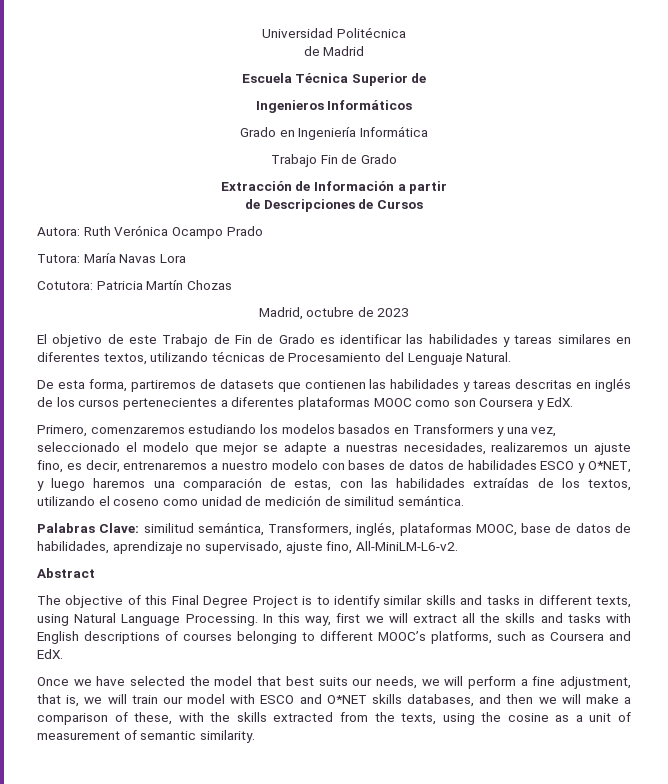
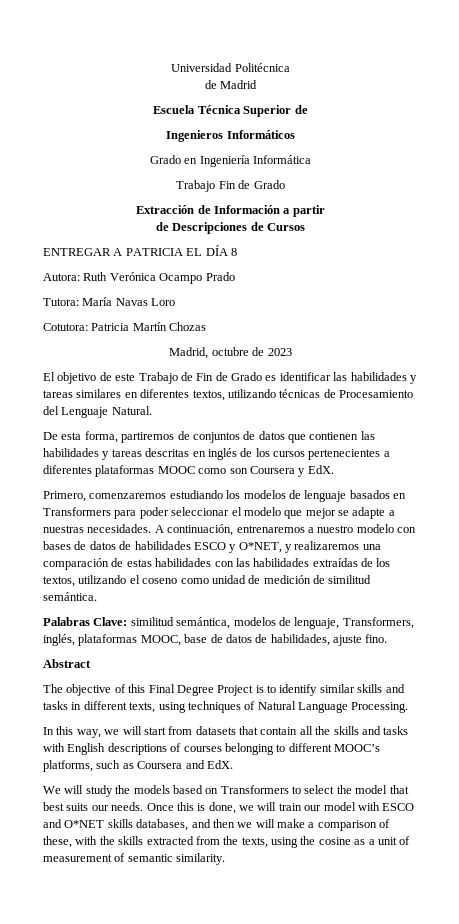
(423, 204) none -> [43,245,237,256] // ENTREGAR A PATRICIA EL DÍA 8
[159,254,186,263] Lora -> [151,298,176,306] Loro
[219,379,274,389] datasets -> [192,431,285,443] conjuntos de datos
(335, 429) none -> [288,490,347,502] de lenguaje
[497,427,557,437] [37,442,120,452] y una vez, seleccionado -> [114,507,230,519] para poder seleccionar
[403,442,631,455] [37,460,120,473] necesidades, realizaremos un ajuste fino, es decir, -> [87,524,234,536] necesidades. A continuación,
[51,478,146,491] luego haremos -> [294,541,360,550] realizaremos
[294,479,332,491] estas, -> [126,558,212,567] estas habilidades
(264, 529) none -> [233,617,340,629] modelos de lenguaje,
[112,541,458,554] aprendizaje no supervisado, ajuste fino, All-MiniLM-L6-v2. -> [333,634,388,646] ajuste fino.
(69, 620) none -> [187,701,256,713] techniques of
(258, 620) none -> (409, 707) //
[336,613,457,623] first we will extract -> [104,726,298,735] we will start from datasets that contain
[37,676,186,686] Once we have selected -> [43,785,335,797] We will study the models based on Transformers to select
[375,676,631,689] [37,694,80,707] needs, we will perform a fine adjustment, that is, -> [111,802,236,814] needs. Once this is done,

